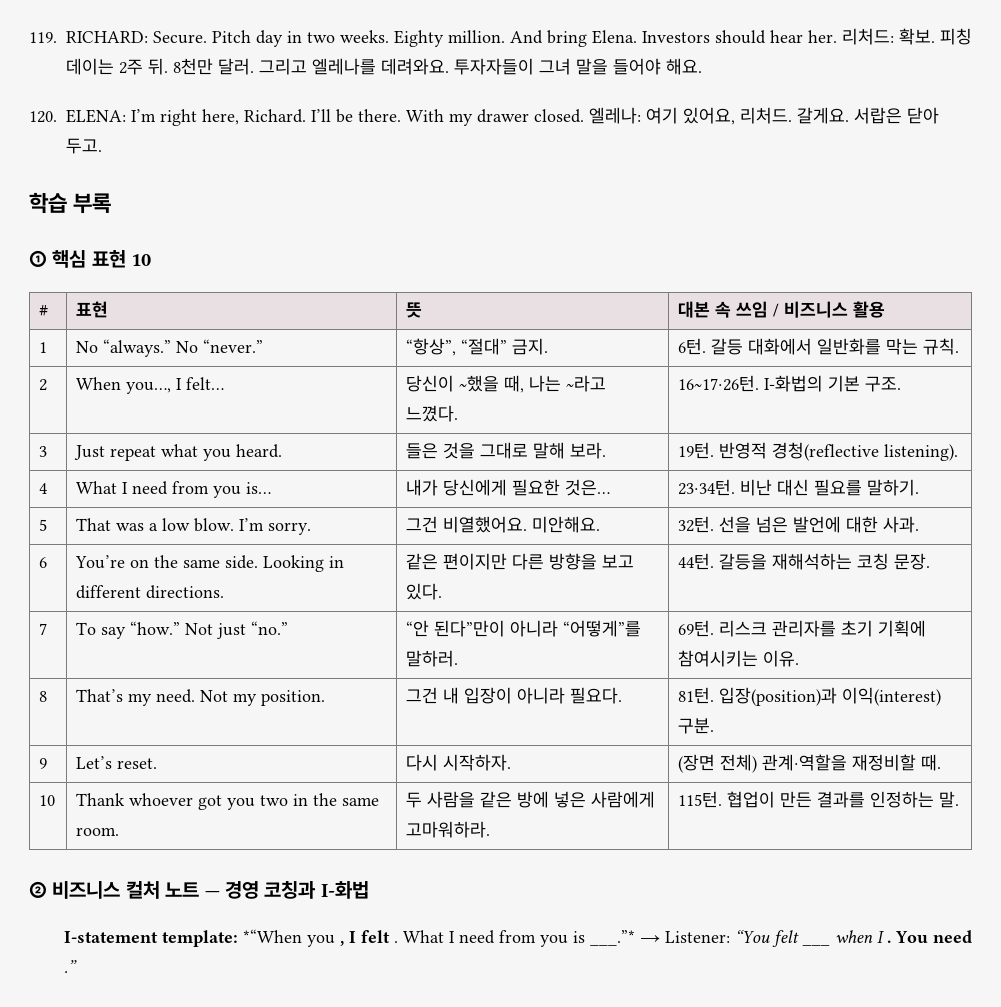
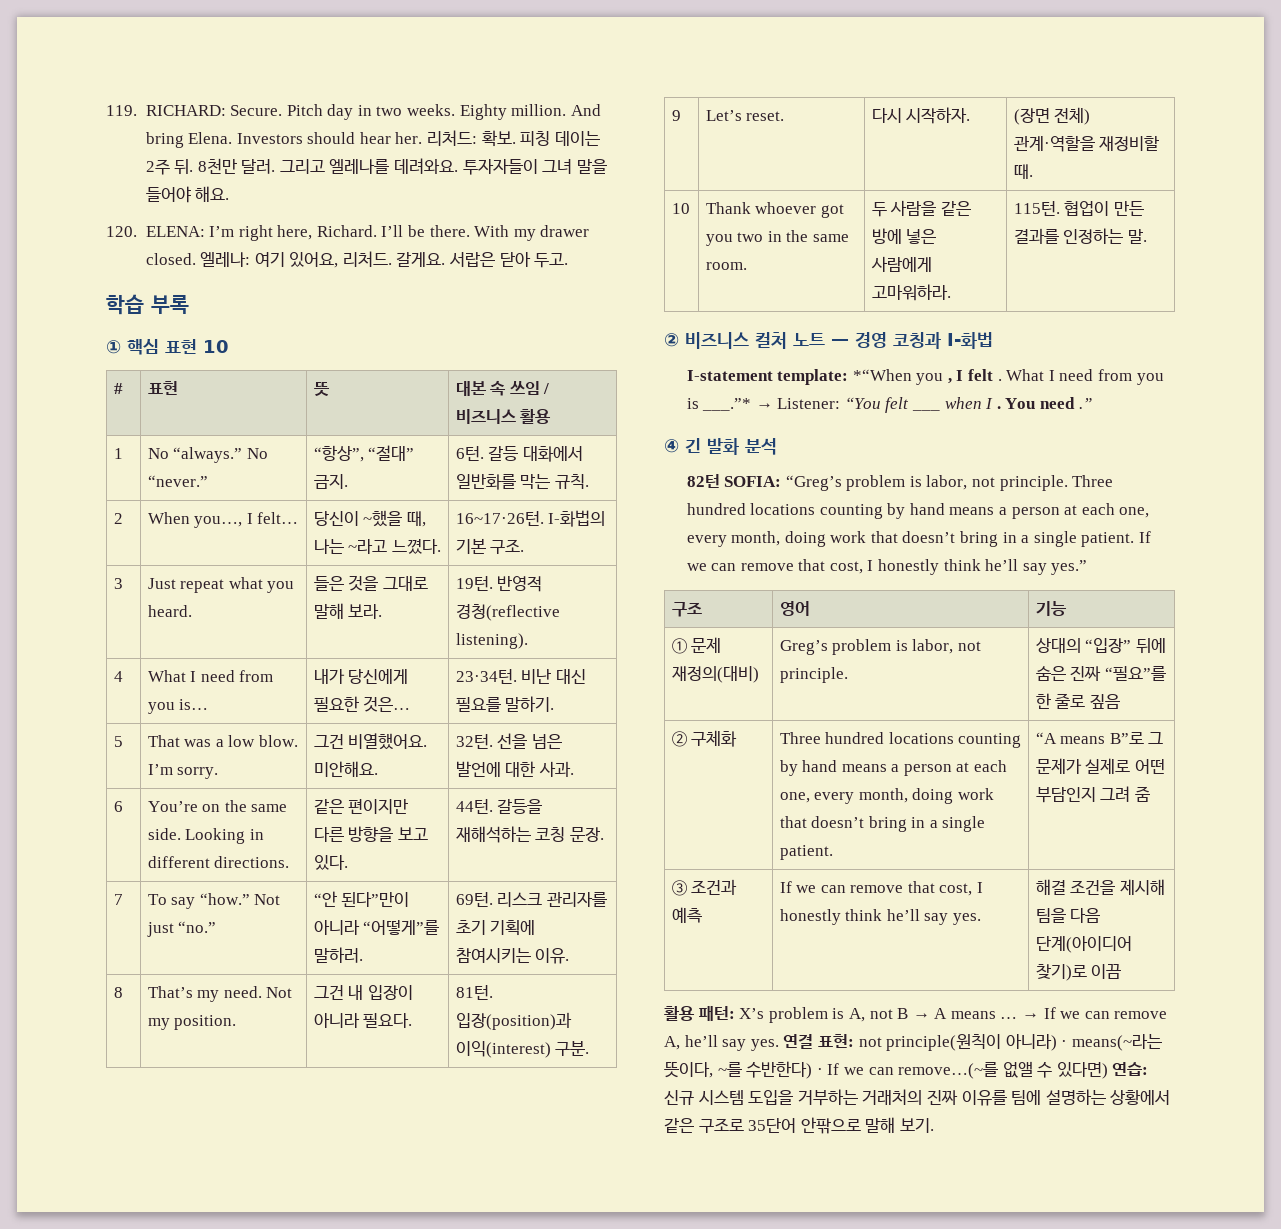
(77, 966) none -> [664,438,777,455] [686,474,1114,491] [686,503,1150,519] [686,531,1152,547] [686,559,1088,575] [671,602,702,617] [779,601,810,616] [1035,601,1067,616] [671,637,722,654] [671,666,759,683] [779,639,981,655] [779,667,848,683] [1035,638,1166,654] [1035,666,1166,681] [1035,693,1120,709] [671,730,738,747] [779,732,1022,748] [779,760,1008,776] [779,788,994,804] [779,816,986,832] [779,845,833,860] [1035,732,1164,744] [1035,758,1165,774] [1035,786,1150,803] [671,879,738,896] [671,907,702,923] [779,881,984,896] [779,909,981,925] [1035,879,1165,895] [1035,908,1101,923] [1035,936,1132,953] [1035,964,1122,981] [664,1006,1168,1023] [664,1034,1162,1051] [664,1061,1149,1079] [664,1089,1171,1106] [664,1117,934,1134] // ④ 긴 발화 분석 // 82턴 SOFIA: “Greg’s problem is labor, not principle. Three hundred locations counting by hand means a person at each one, every month, doing work that doesn’t bring in a single patient. If we can remove that cost, I honestly think he’ll say yes.” // 구조 | 영어 | 기능 // ① 문제 재정의(대비) | Greg’s problem is labor, not principle. | 상대의 “입장” 뒤에 숨은 진짜 “필요”를 한 줄로 짚음 // ② 구체화 | Three hundred locations counting by hand means a person at each one, every month, doing work that doesn’t bring in a single patient. | “A means B”로 그 문제가 실제로 어떤 부담인지 그려 줌 // ③ 조건과 예측 | If we can remove that cost, I honestly think he’ll say yes. | 해결 조건을 제시해 팀을 다음 단계(아이디어 찾기)로 이끔 // 활용 패턴: X’s problem is A, not B → A means … → If we can remove A, he’ll say yes. 연결 표현: not principle(원칙이 아니라) · means(~라는 뜻이다, ~를 수반한다) · If we can remove…(~를 없앨 수 있다면) 연습: 신규 시스템 도입을 거부하는 거래처의 진짜 이유를 팀에 설명하는 상황에서 같은 구조로 35단어 안팎으로 말해 보기.

